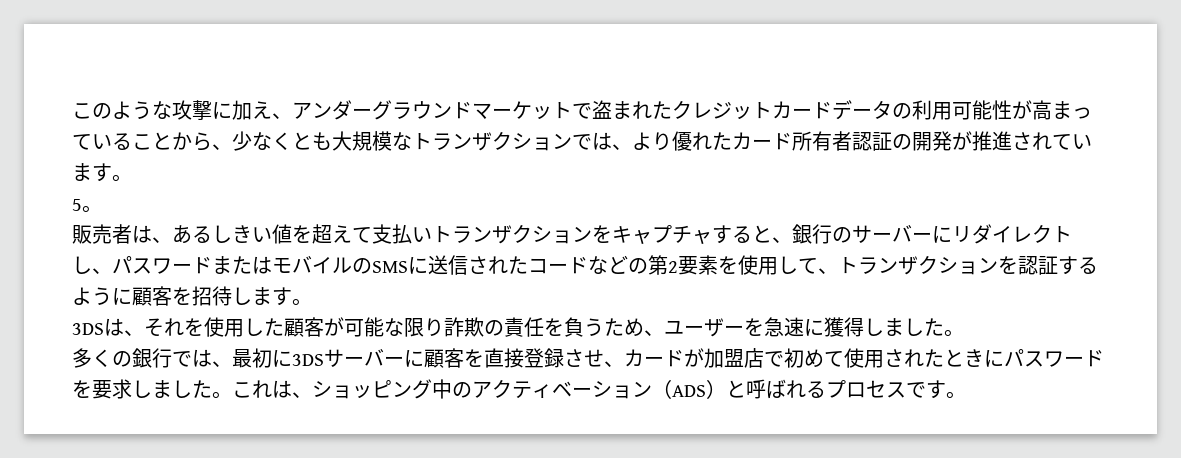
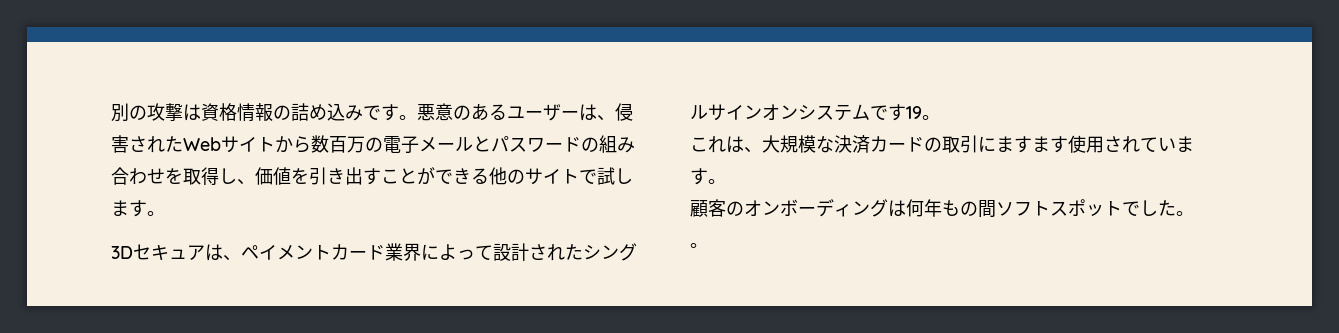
[72,100,1092,120] [72,131,1092,151] [72,163,132,182] [72,199,102,213] [72,224,1072,244] [72,255,1098,275] [72,286,312,306] [72,317,964,337] [72,348,1104,368] [72,379,946,399] このような攻撃に加え、アンダーグラウンドマーケットで盗まれたクレジットカードデータの利用可能性が高まっていることから、少なくとも大規模なトランザクションでは、より優れたカード所有者認証の開発が推進されています。 // 5。 // 販売者は、あるしきい値を超えて支払いトランザクションをキャプチャすると、銀行のサーバーにリダイレクトし、パスワードまたはモバイルのSMSに送信されたコードなどの第2要素を使用して、トランザクションを認証するように顧客を招待します。 // 3DSは、それを使用した顧客が可能な限り詐欺の責任を負うため、ユーザーを急速に獲得しました。 // 多くの銀行では、最初に3DSサーバーに顧客を直接登録させ、カードが加盟店で初めて使用されたときにパスワードを要求しました。これは、ショッピング中のアクティベーション（ADS）と呼ばれるプロセスです -> [111,103,633,122] [111,135,635,154] [111,167,633,185] [111,200,165,217] [111,243,637,261] [690,104,940,121] [690,135,1194,153] [690,168,726,185] [690,199,1194,218] 別の攻撃は資格情報の詰め込みです。悪意のあるユーザーは、侵害されたWebサイトから数百万の電子メールとパスワードの組み合わせを取得し、価値を引き出すことができる他のサイトで試します。 // 3Dセキュアは、ペイメントカード業界によって設計されたシングルサインオンシステムです19。 // これは、大規模な決済カードの取引にますます使用されています。 // 顧客のオンボーディングは何年もの間ソフトスポットでした。 //

